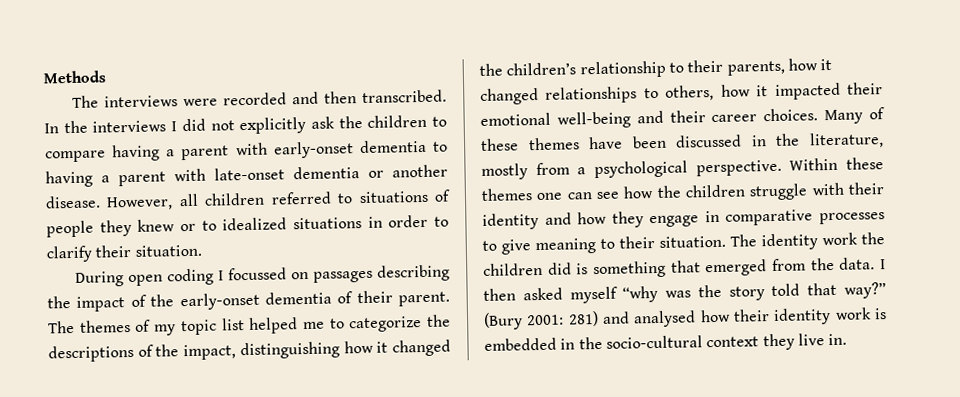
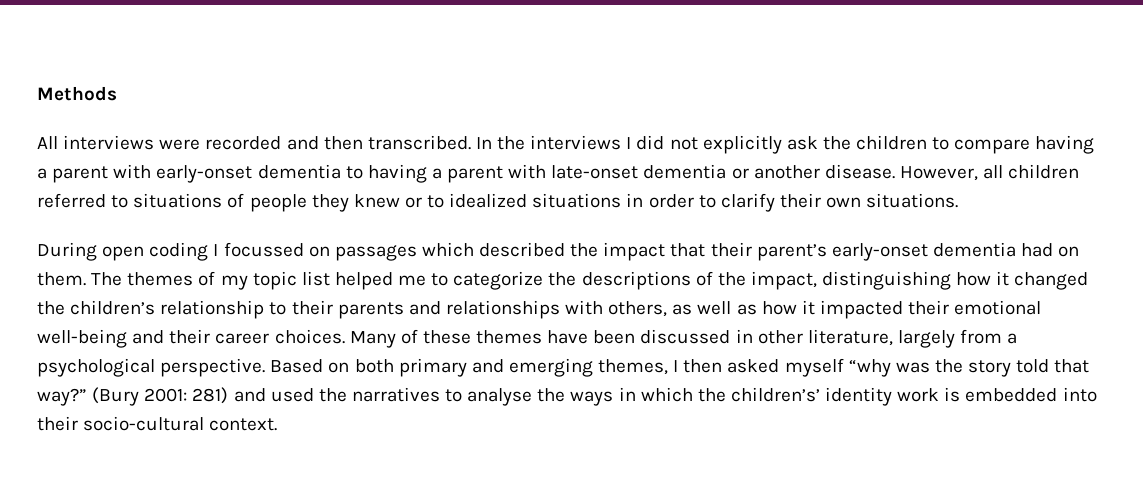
[72,95,100,108] The -> [37,136,58,149] All
[134,244,202,257] situation. -> [826,193,959,208] own situations.
[377,264,450,282] [47,290,450,312] describing the impact of the early-onset dementia of their parent. -> [421,242,1080,261] [37,272,86,286] which described the impact that their parent’s early-onset dementia had on them.
[726,58,833,76] [480,84,715,105] parents, how it changed relationships to others, -> [337,300,757,319] parents and relationships with others, as well as
[775,132,884,149] [481,163,528,180] the literature, mostly -> [757,329,955,348] other literature, largely
[789,157,884,171] [481,182,884,201] [482,209,885,230] [482,232,885,255] [483,257,876,279] Within these themes one can see how the children struggle with their identity and how they engage in comparative processes to give meaning to their situation. The identity work the children did is something that emerged from the data. -> [270,358,669,377] Based on both primary and emerging themes,
[633,307,887,328] [484,333,848,351] analysed how their identity work is embedded in the socio-cultural context they live in. -> [270,387,1097,406] [37,416,278,431] used the narratives to analyse the ways in which the children’s’ identity work is embedded into their socio-cultural context.

